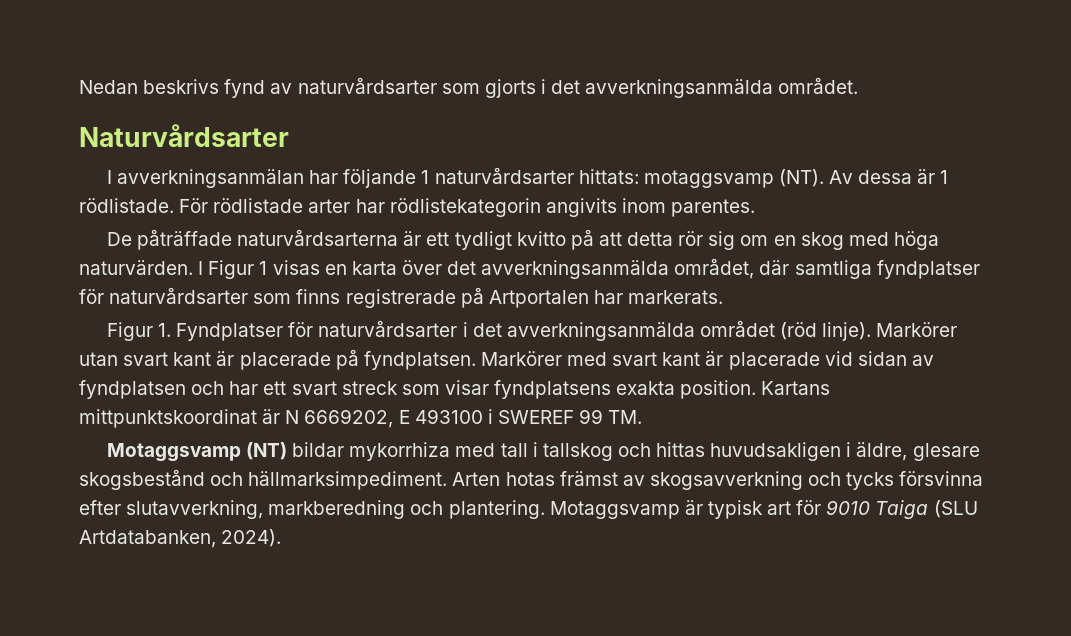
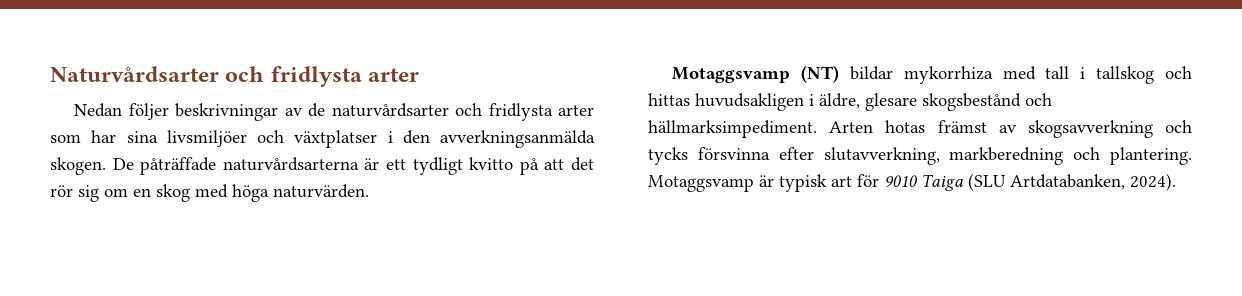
[79,77,859,98] [79,124,289,147] [106,167,949,188] [79,198,756,217] Nedan beskrivs fynd av naturvårdsarter som gjorts i det avverkningsanmälda området. // Naturvårdsarter // I avverkningsanmälan har följande 1 naturvårdsarter hittats: motaggsvamp (NT). Av dessa är 1 rödlistade. För rödlistade arter har rödlistekategorin angivits inom parentes. // -> [50,66,420,87] [74,103,594,121] [50,130,595,148] [50,157,106,175] Naturvårdsarter och fridlysta arter // Nedan följer beskrivningar av de naturvårdsarter och fridlysta arter som har sina livsmiljöer och växtplatser i den avverkningsanmälda skogen.
[627,232,674,246] detta -> [571,157,595,171] det
[198,258,980,279] [79,287,724,308] [106,320,958,341] [79,349,934,370] [79,380,831,399] [79,409,643,428] I Figur 1 visas en karta över det avverkningsanmälda området, där samtliga fyndplatser för naturvårdsarter som finns registrerade på Artportalen har markerats. // Figur 1. Fyndplatser för naturvårdsarter i det avverkningsanmälda området (röd linje). Markörer utan svart kant är placerade på fyndplatsen. Markörer med svart kant är placerade vid sidan av fyndplatsen och har ett svart streck som visar fyndplatsens exakta position. Kartans mittpunktskoordinat är N 6669202, E 493100 i SWEREF 99 TM. -> (369, 191) none

